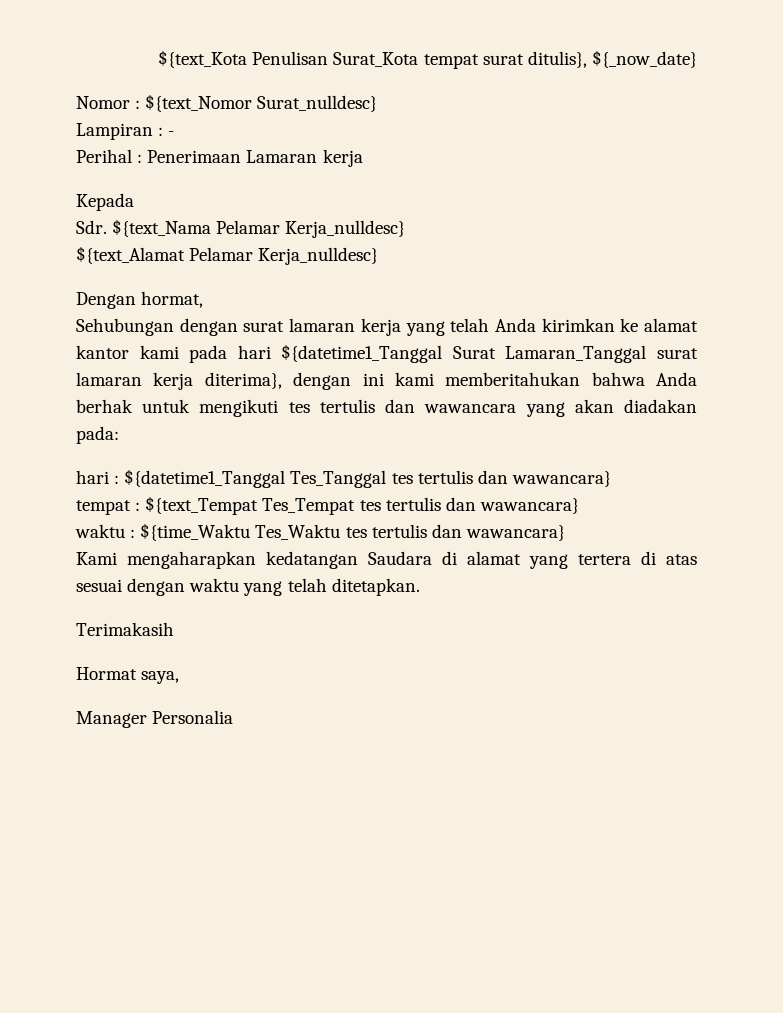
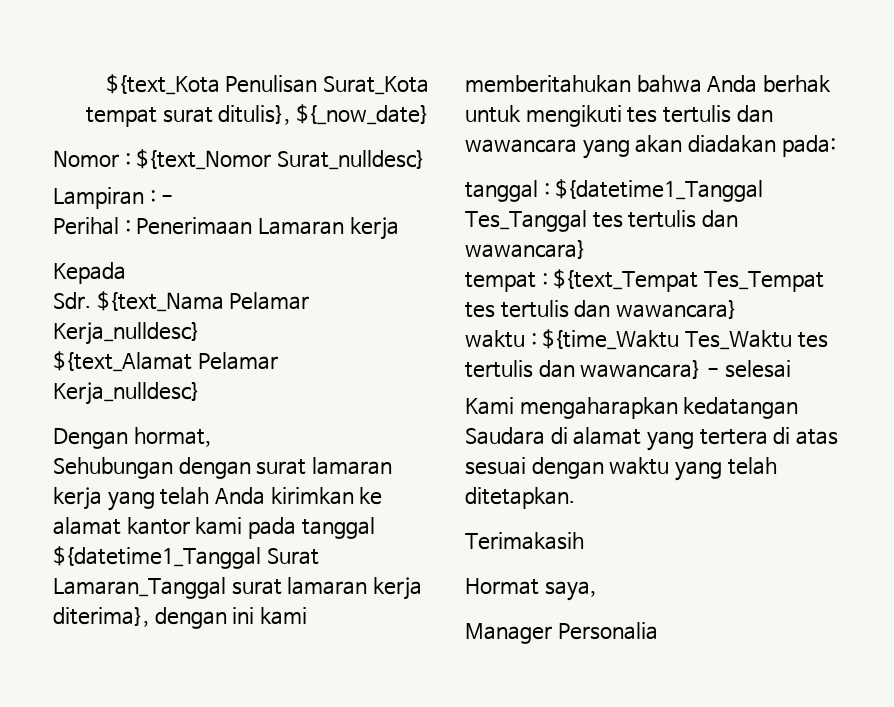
[237,345,271,359] hari -> [301,517,375,539] tanggal
[76,470,109,484] hari -> [465,180,538,202] tanggal
(565, 533) none -> [706,360,791,378] - selesai

